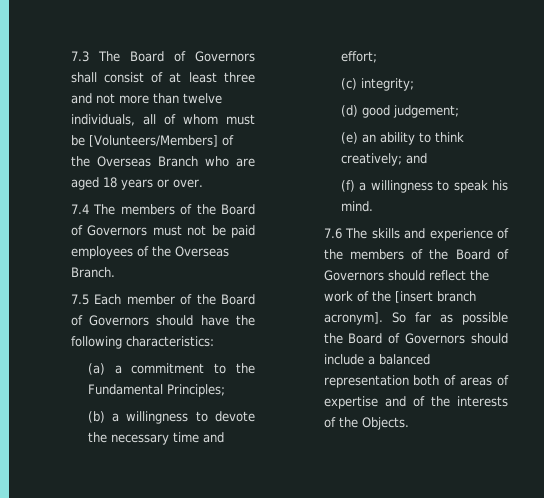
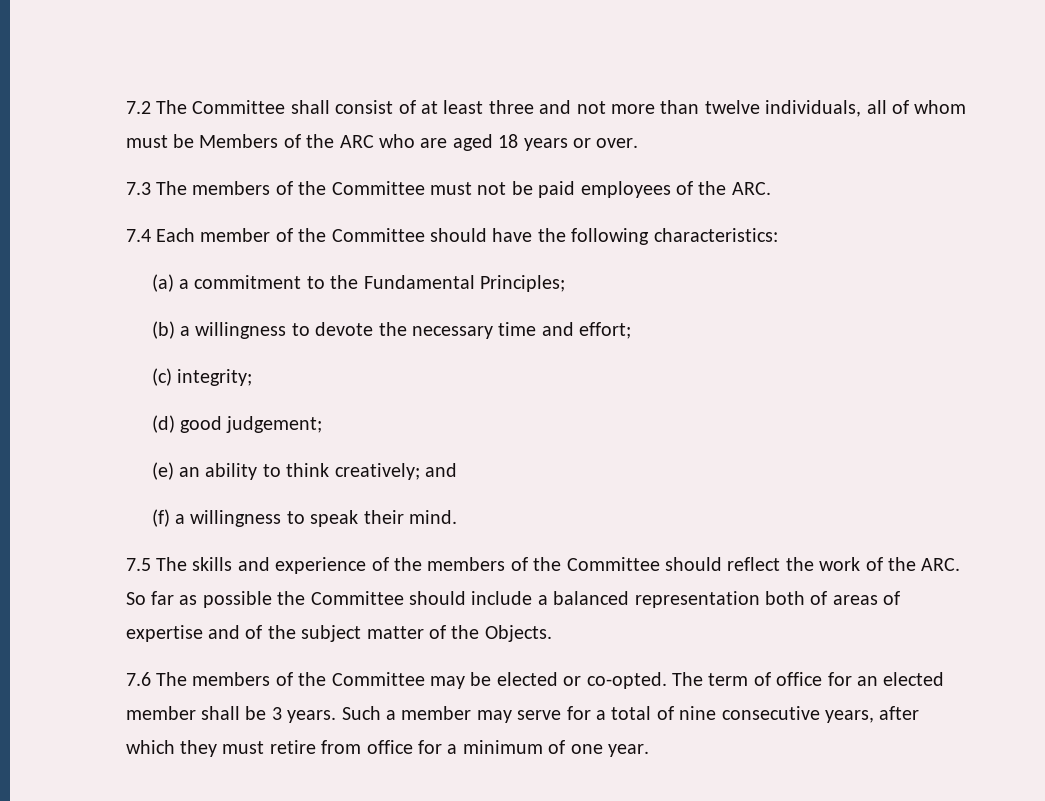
[70,51,255,62] 7.3 The Board of Governors -> [125,100,286,114] 7.2 The Committee
[88,135,234,147] [70,156,198,167] [Volunteers/Members] of the Overseas Branch -> [199,134,374,148] Members of the ARC
[70,204,255,215] [70,225,148,236] 7.4 The members of the Board of Governors -> [125,181,425,195] 7.3 The members of the Committee
[174,246,229,257] [70,267,115,278] [70,294,89,305] Overseas Branch. // 7.5 -> [731,182,771,195] [125,229,151,242] ARC. // 7.4
[221,294,255,305] [70,315,149,326] Board of Governors -> [331,228,425,242] Committee
[492,180,508,191] his -> [363,510,404,524] their
[323,228,342,239] 7.6 -> [125,558,151,571] 7.5
[455,249,509,260] [323,270,384,281] Board of Governors -> [566,557,660,571] Committee
[394,291,476,303] [323,312,383,325] [insert branch acronym]. -> [921,558,961,571] ARC.
[348,333,466,344] Board of Governors -> [310,591,404,605] Committee
[457,396,508,407] interests -> [301,625,424,642] subject matter
(409, 423) none -> [125,672,945,689] [125,706,920,723] [125,740,650,757] // 7.6 The members of the Committee may be elected or co-opted. The term of office for an elected member shall be 3 years. Such a member may serve for a total of nine consecutive years, after which they must retire from office for a minimum of one year.

